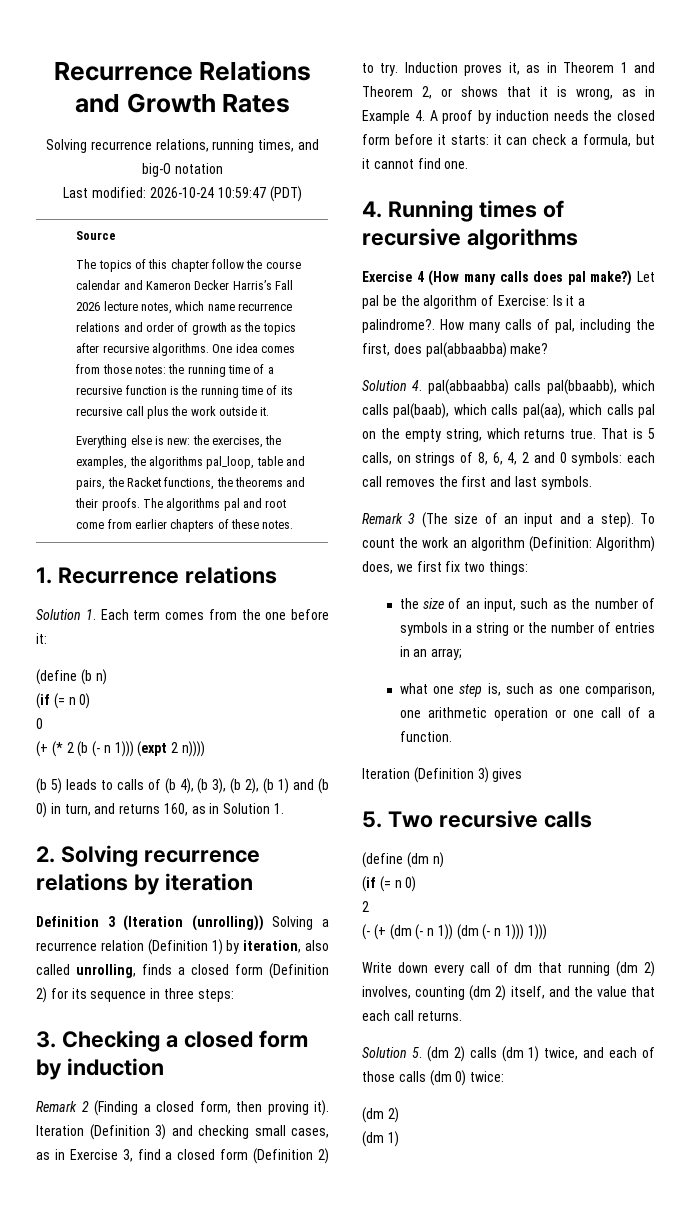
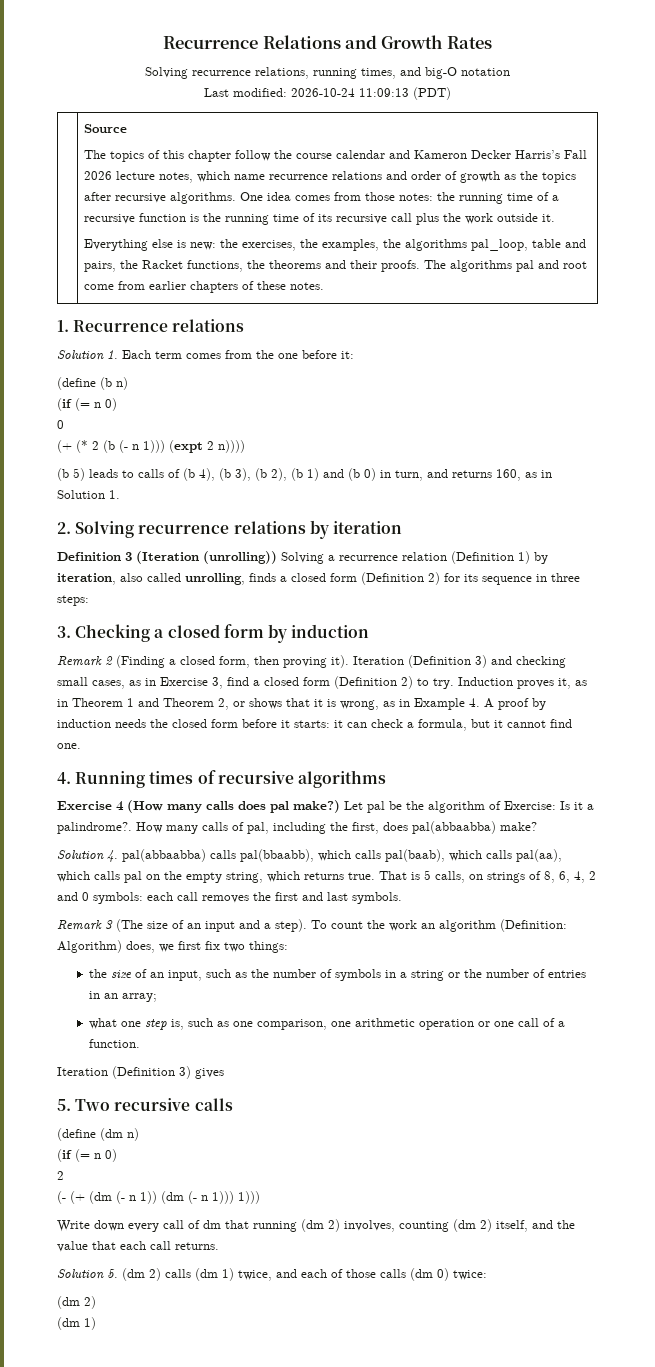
[217,187,266,198] 10:59:47 -> [359,88,409,97] 11:09:13

